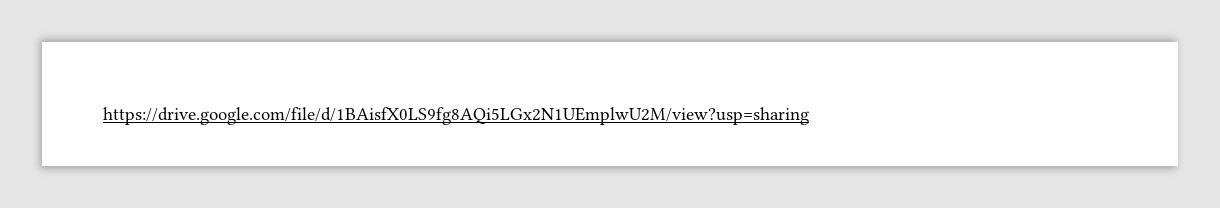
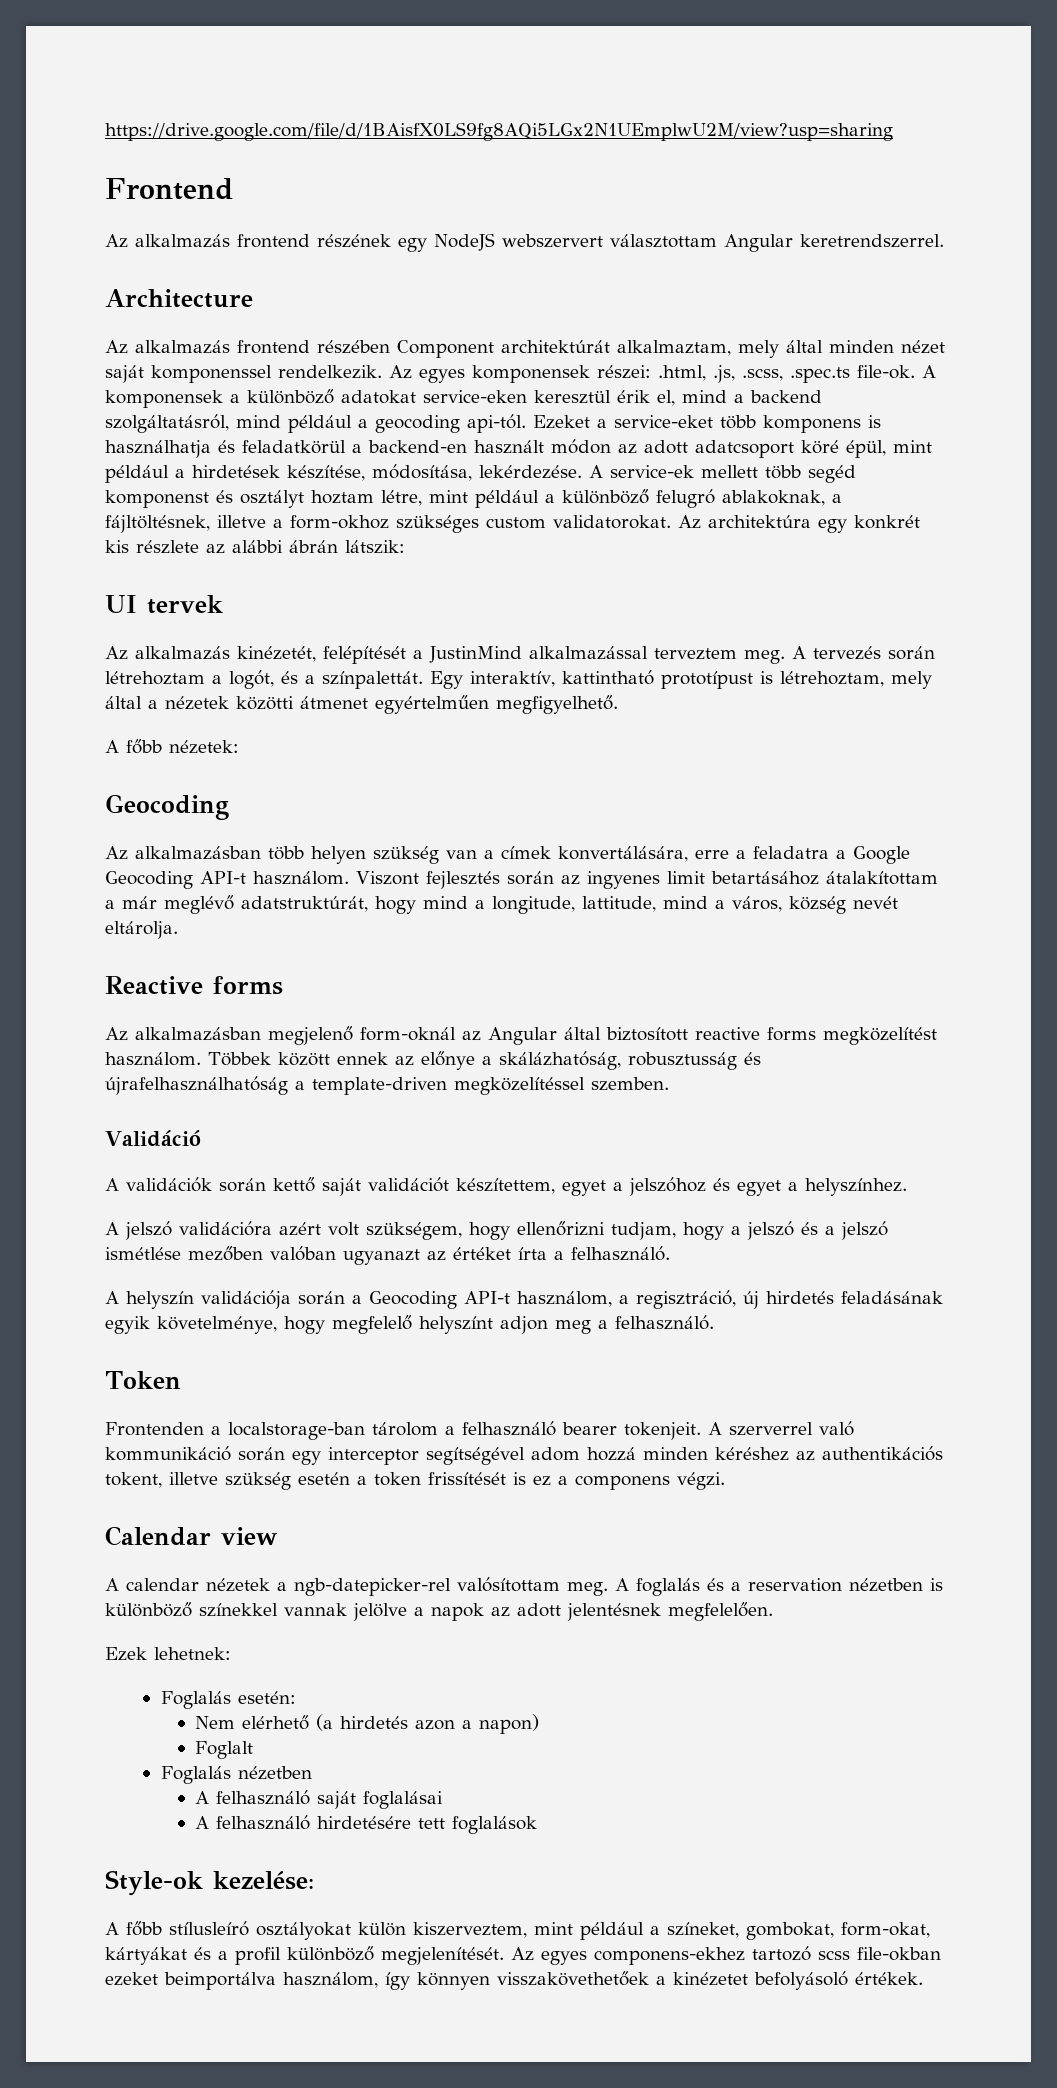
(809, 116) none -> [105,178,233,200] [105,233,944,252] [105,289,253,308] [105,340,945,358] [105,365,936,383] [105,389,822,408] [105,414,881,433] [105,439,932,458] [105,464,856,483] [105,489,842,508] [105,515,920,533] [105,540,405,554] [105,595,223,614] [105,646,935,664] [105,670,932,689] [105,695,618,714] [105,739,239,754] [105,794,229,820] [105,846,910,864] [105,871,938,889] [105,895,898,914] [105,921,178,939] [105,976,283,995] [105,1026,937,1045] [105,1051,761,1070] [105,1076,669,1095] [105,1130,201,1147] [105,1177,907,1196] [105,1221,888,1240] [105,1246,670,1265] [105,1290,943,1309] [105,1315,714,1334] [105,1371,181,1389] [105,1421,854,1440] [105,1446,943,1465] [105,1472,725,1490] [105,1526,277,1546] [105,1577,943,1596] [105,1602,773,1621] [105,1647,231,1661] [160,1691,296,1709] [195,1714,540,1734] [195,1741,254,1759] [160,1766,312,1784] [195,1790,444,1809] [195,1815,538,1834] [105,1870,314,1896] [105,1921,930,1940] [105,1946,941,1965] [105,1971,923,1990] // Frontend // Az alkalmazás frontend részének egy NodeJS webszervert választottam Angular keretrendszerrel. // Architecture // Az alkalmazás frontend részében Component architektúrát alkalmaztam, mely által minden nézet saját komponenssel rendelkezik. Az egyes komponensek részei: .html, .js, .scss, .spec.ts file-ok. A komponensek a különböző adatokat service-eken keresztül érik el, mind a backend szolgáltatásról, mind például a geocoding api-tól. Ezeket a service-eket több komponens is használhatja és feladatkörül a backend-en használt módon az adott adatcsoport köré épül, mint például a hirdetések készítése, módosítása, lekérdezése. A service-ek mellett több segéd komponenst és osztályt hoztam létre, mint például a különböző felugró ablakoknak, a fájltöltésnek, illetve a form-okhoz szükséges custom validatorokat. Az architektúra egy konkrét kis részlete az alábbi ábrán látszik: // UI tervek // Az alkalmazás kinézetét, felépítését a JustinMind alkalmazással terveztem meg. A tervezés során létrehoztam a logót, és a színpalettát. Egy interaktív, kattintható prototípust is létrehoztam, mely által a nézetek közötti átmenet egyértelműen megfigyelhető. // A főbb nézetek: // Geocoding // Az alkalmazásban több helyen szükség van a címek konvertálására, erre a feladatra a Google Geocoding API-t használom. Viszont fejlesztés során az ingyenes limit betartásához átalakítottam a már meglévő adatstruktúrát, hogy mind a longitude, lattitude, mind a város, község nevét eltárolja. // Reactive forms // Az alkalmazásban megjelenő form-oknál az Angular által biztosított reactive forms megközelítést használom. Többek között ennek az előnye a skálázhatóság, robusztusság és újrafelhasználhatóság a template-driven megközelítéssel szemben. // Validáció // A validációk során kettő saját validációt készítettem, egyet a jelszóhoz és egyet a helyszínhez. // A jelszó validációra azért volt szükségem, hogy ellenőrizni tudjam, hogy a jelszó és a jelszó ismétlése mezőben valóban ugyanazt az értéket írta a felhasználó. // A helyszín validációja során a Geocoding API-t használom, a regisztráció, új hirdetés feladásának egyik követelménye, hogy megfelelő helyszínt adjon meg a felhasználó. // Token // Frontenden a localstorage-ban tárolom a felhasználó bearer tokenjeit. A szerverrel való kommunikáció során egy interceptor segítségével adom hozzá minden kéréshez az authentikációs tokent, illetve szükség esetén a token frissítését is ez a componens végzi. // Calendar view // A calendar nézetek a ngb-datepicker-rel valósítottam meg. A foglalás és a reservation nézetben is különböző színekkel vannak jelölve a napok az adott jelentésnek megfelelően. // Ezek lehetnek: // Foglalás esetén: // Nem elérhető (a hirdetés azon a napon) // Foglalt // Foglalás nézetben // A felhasználó saját foglalásai // A felhasználó hirdetésére tett foglalások // Style-ok kezelése: // A főbb stílusleíró osztályokat külön kiszerveztem, mint például a színeket, gombokat, form-okat, kártyákat és a profil különböző megjelenítését. Az egyes componens-ekhez tartozó scss file-okban ezeket beimportálva használom, így könnyen visszakövethetőek a kinézetet befolyásoló értékek.

